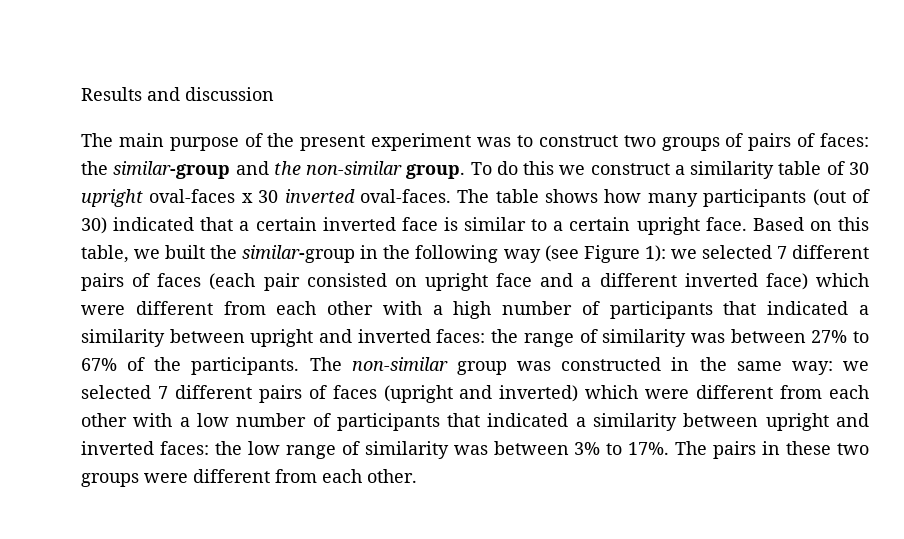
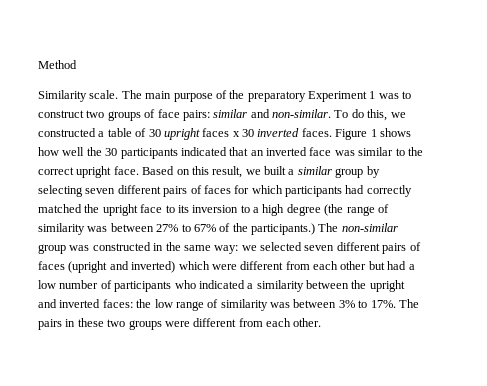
[81,87,274,101] Results and discussion // -> [38,60,77,69] [38,90,119,102] Method // Similarity scale.
[300,133,472,151] present experiment -> [247,91,376,102] preparatory Experiment 1
[748,133,870,151] [81,161,775,179] pairs of faces: the similar-group and the non-similar group. To do this we construct a similarity -> [157,109,406,121] [38,128,105,137] face pairs: similar and non-similar. To do this, we constructed a
[149,189,236,203] oval-faces -> [202,128,230,137] faces
[359,189,870,207] [81,217,317,234] oval-faces. The table shows how many participants (out of 30) indicated that a certain -> [301,128,411,140] [38,147,264,159] faces. Figure 1 shows how well the 30 participants indicated that an
[443,217,458,231] is -> [334,150,355,156] was
[553,217,631,231] a certain -> [407,147,423,156] [38,167,74,175] the correct
[81,245,129,263] table, -> [212,166,243,178] result,
[210,245,870,263] [81,273,869,291] [81,301,869,319] [81,329,519,347] the similar-group in the following way (see Figure 1): we selected 7 different pairs of faces (each pair consisted on upright face and a different inverted face) which were different from each other with a high number of participants that indicated a similarity between upright and inverted faces: the -> [288,166,380,178] [38,185,412,197] [38,204,344,216] a similar group by selecting seven different pairs of faces for which participants had correctly matched the upright face to its inversion to a high degree (the
[191,357,300,375] participants. -> [251,223,315,235] participants.)
[157,386,168,399] 7 -> [304,245,335,251] seven
[133,413,173,427] with -> [368,261,407,270] but had
[447,413,759,431] that indicated a similarity between -> [174,280,367,292] who indicated a similarity between the

